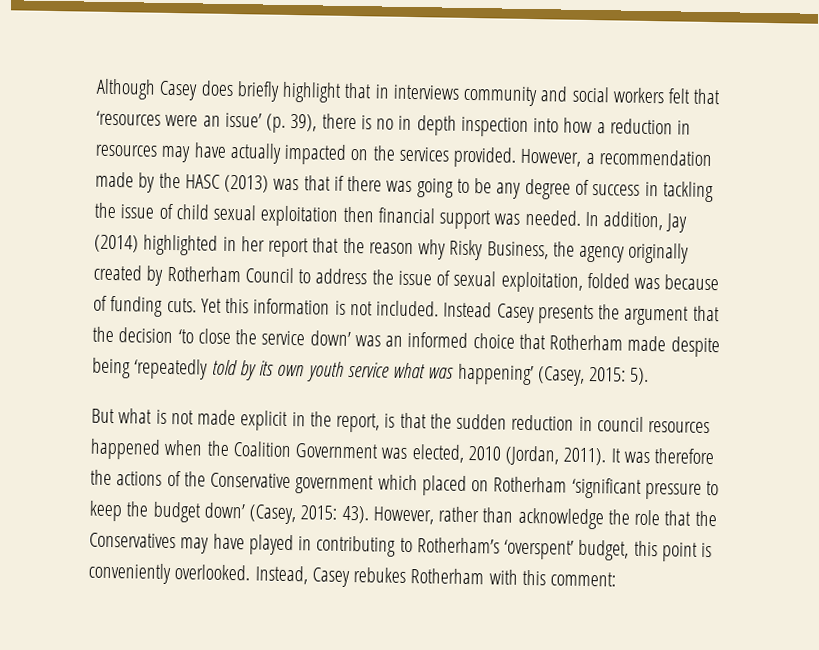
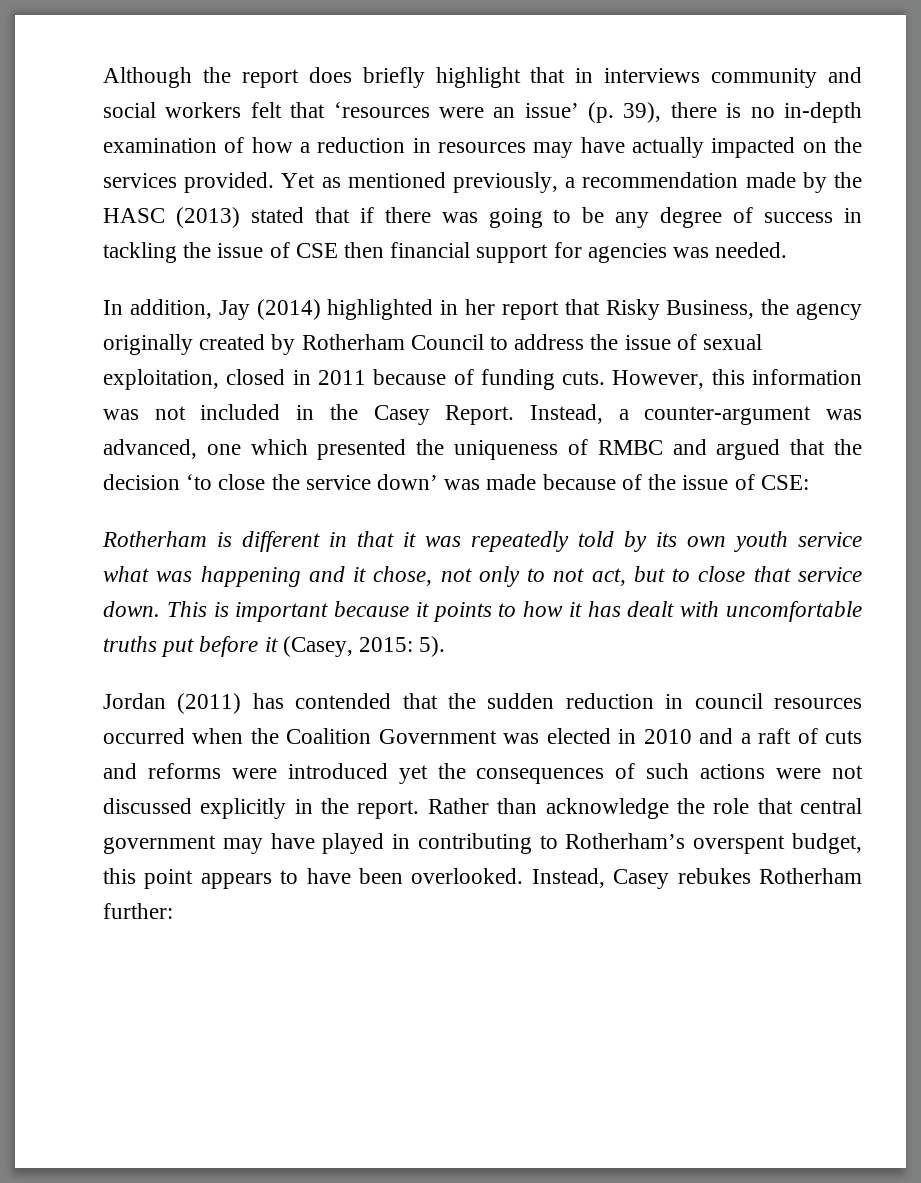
[159,80,199,101] Casey -> [202,67,299,88] the report
[398,115,560,137] in depth inspection into -> [783,102,862,123] [103,137,245,153] in-depth examination of
[520,148,582,167] However, -> [281,172,558,193] Yet as mentioned previously,
[273,178,300,191] was -> [250,207,304,223] stated
[175,204,339,227] child sexual exploitation -> [295,243,338,258] CSE
(492, 219) none -> [553,242,667,263] for agencies
(581, 217) none -> (788, 250) //
[342,237,447,260] the reason why -> (600, 307) none
[586,272,661,290] folded was -> [226,369,366,385] closed in 2011
[200,298,222,313] Yet -> [612,370,705,389] However,
[334,300,690,326] is not included. Instead Casey presents the argument -> [103,404,863,425] [103,439,781,460] was not included in the Casey Report. Instead, a counter-argument was advanced, one which presented the uniqueness of RMBC and argued
[385,331,720,358] [92,357,209,380] an informed choice that Rotherham made despite being ‘repeatedly -> [486,474,809,490] [102,531,569,552] made because of the issue of CSE: // Rotherham is different in that it was repeatedly
[457,363,650,386] [91,408,396,433] happening’ (Casey, 2015: 5). // But what is not made explicit in the report, is -> [200,566,862,587] [103,601,862,622] [103,636,446,657] [103,693,392,714] happening and it chose, not only to not act, but to close that service down. This is important because it points to how it has dealt with uncomfortable truths put before it (Casey, 2015: 5). // Jordan (2011) has contended
[90,438,161,460] happened -> [103,728,185,744] occurred
[411,444,715,466] [90,469,720,500] [89,500,480,525] elected, 2010 (Jordan, 2011). It was therefore the actions of the Conservative government which placed on Rotherham ‘significant pressure to keep the budget down’ (Casey, 2015: 43). However, rather -> [546,728,862,744] [103,763,863,784] [103,798,489,819] elected in 2010 and a raft of cuts and reforms were introduced yet the consequences of such actions were not discussed explicitly in the report. Rather
[694,510,717,527] [89,532,176,549] the Conservatives -> [800,798,863,814] [103,835,216,854] central government
[504,539,575,560] ‘overspent’ -> [693,835,786,854] overspent
[701,542,713,558] [88,562,171,585] is conveniently -> [200,868,403,889] appears to have been
[488,569,617,587] with this comment: -> [103,903,173,919] further:

